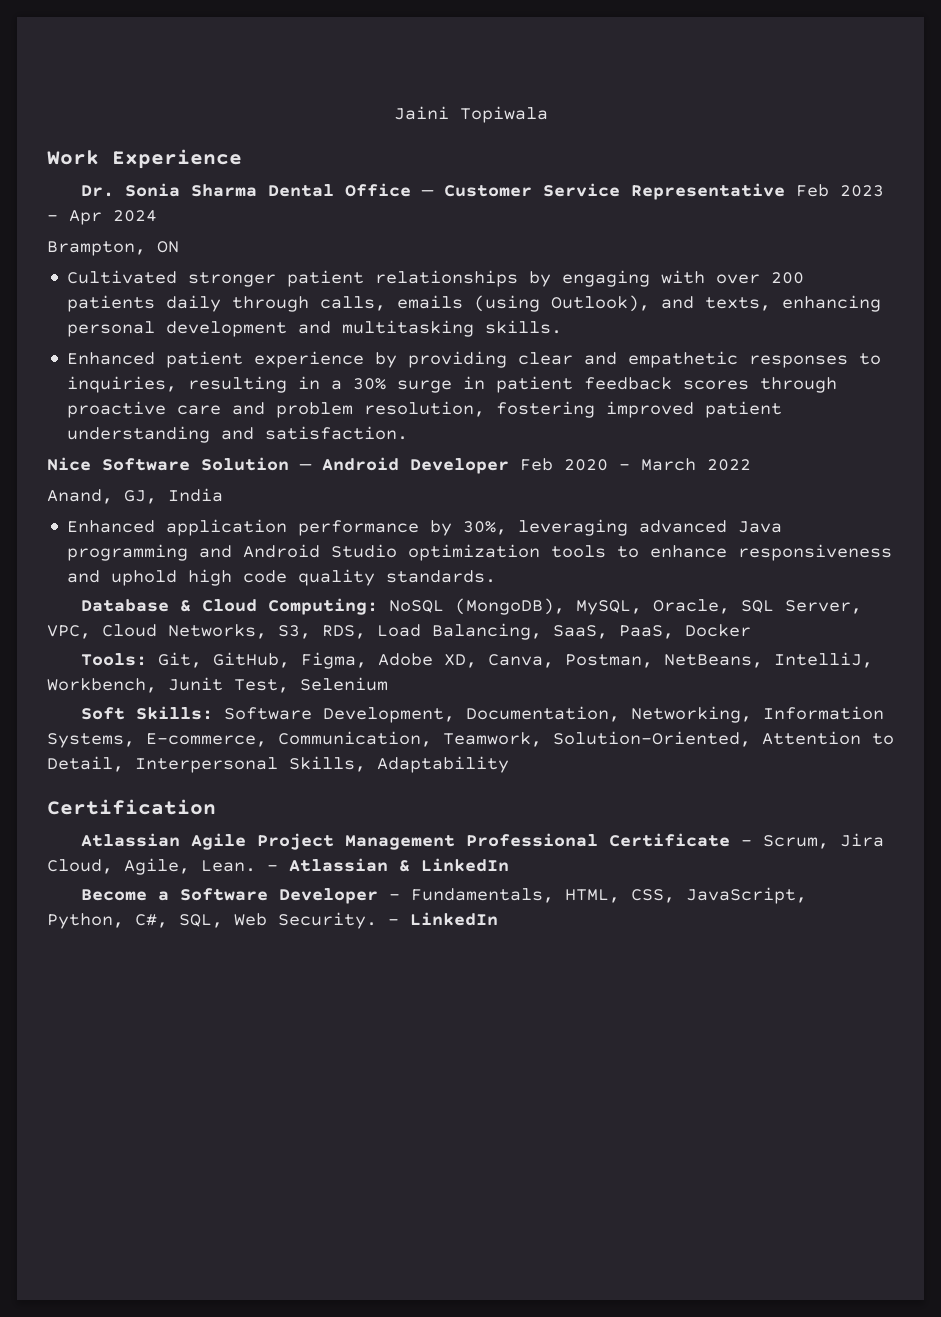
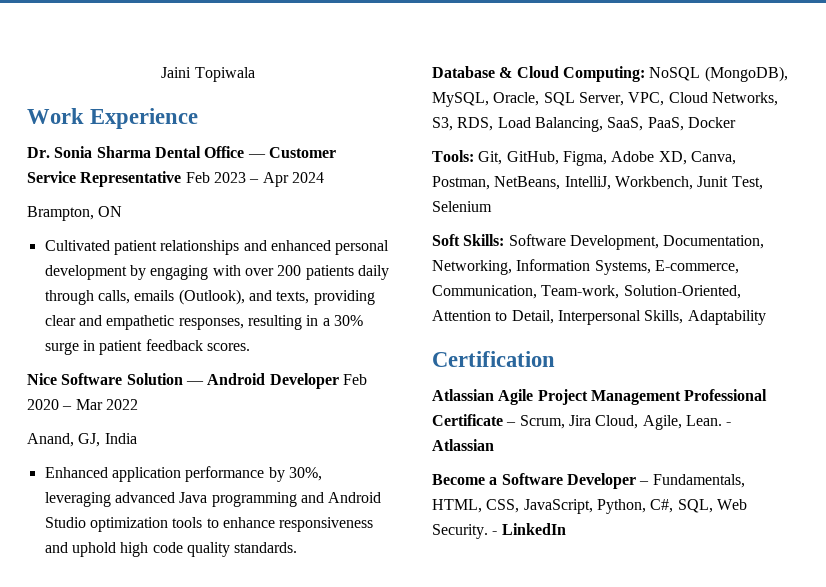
[188,272,277,287] stronger -> (110, 245) none
(519, 278) none -> [243,240,390,255] [44,265,127,280] and enhanced personal development
[474,295,882,312] [67,320,563,337] [67,351,398,368] (using Outlook), and texts, enhancing personal development and multitasking skills. // Enhanced patient experience by -> [178,289,310,305] (Outlook), and texts,
[749,353,882,368] [67,376,178,393] responses to inquiries, -> [178,318,244,330] responses,
[683,377,838,393] [67,401,783,418] [67,426,409,443] scores through proactive care and problem resolution, fostering improved patient understanding and satisfaction. -> [206,343,250,351] scores.
[641,458,696,471] March -> [75,399,103,410] Mar
[443,732,542,747] Teamwork, -> [541,285,620,299] Team-work,
[399,858,509,872] & LinkedIn -> (494, 445) none

